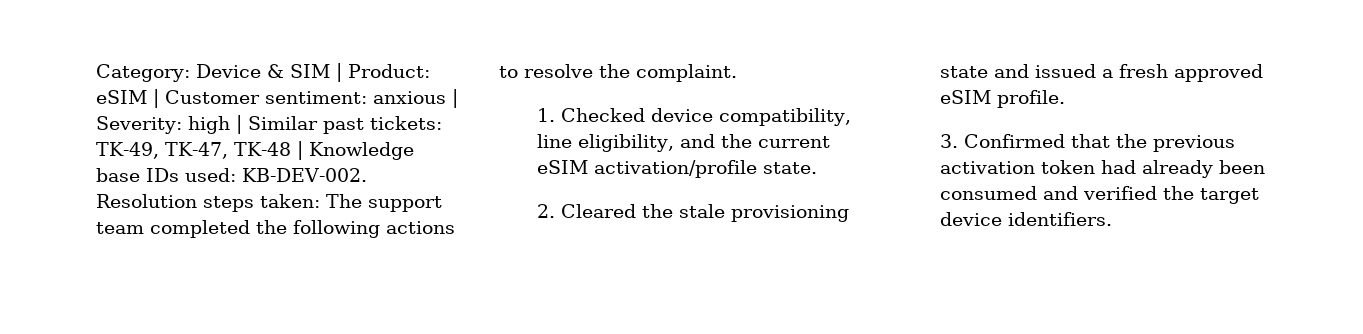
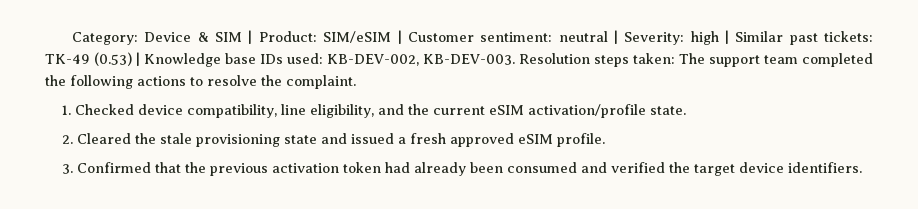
[96,90,147,104] eSIM -> [323,31,392,43] SIM/eSIM
[373,91,446,104] anxious -> [558,31,608,42] neutral
[96,142,291,159] TK-49, TK-47, TK-48 -> [45,52,132,66] TK-49 (0.53)
[242,168,367,182] KB-DEV-002. -> [327,54,515,66] KB-DEV-002, KB-DEV-003.

